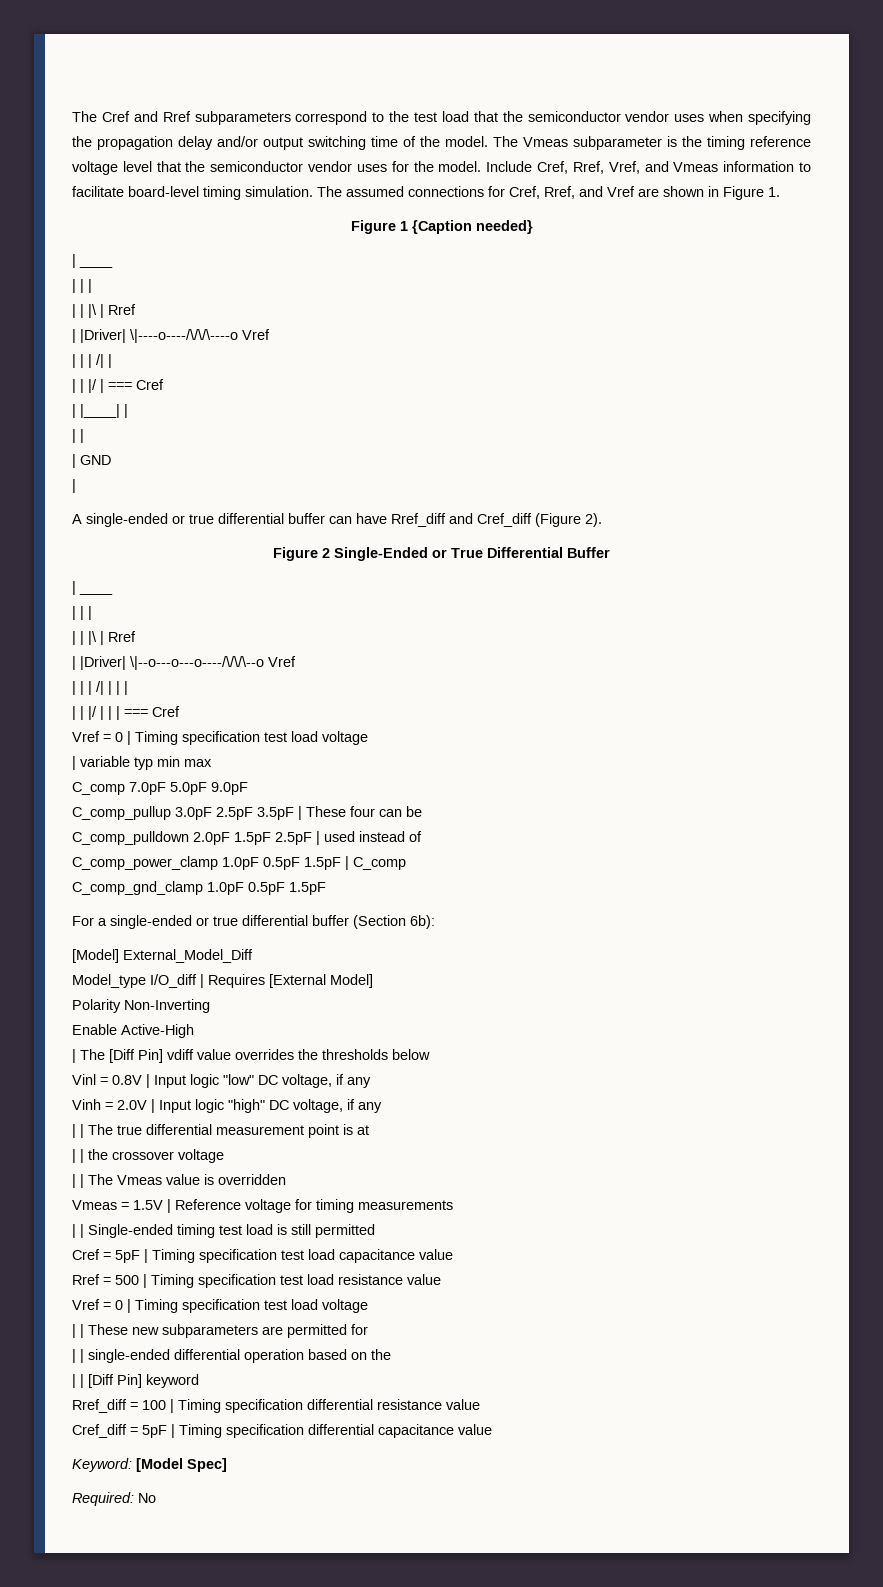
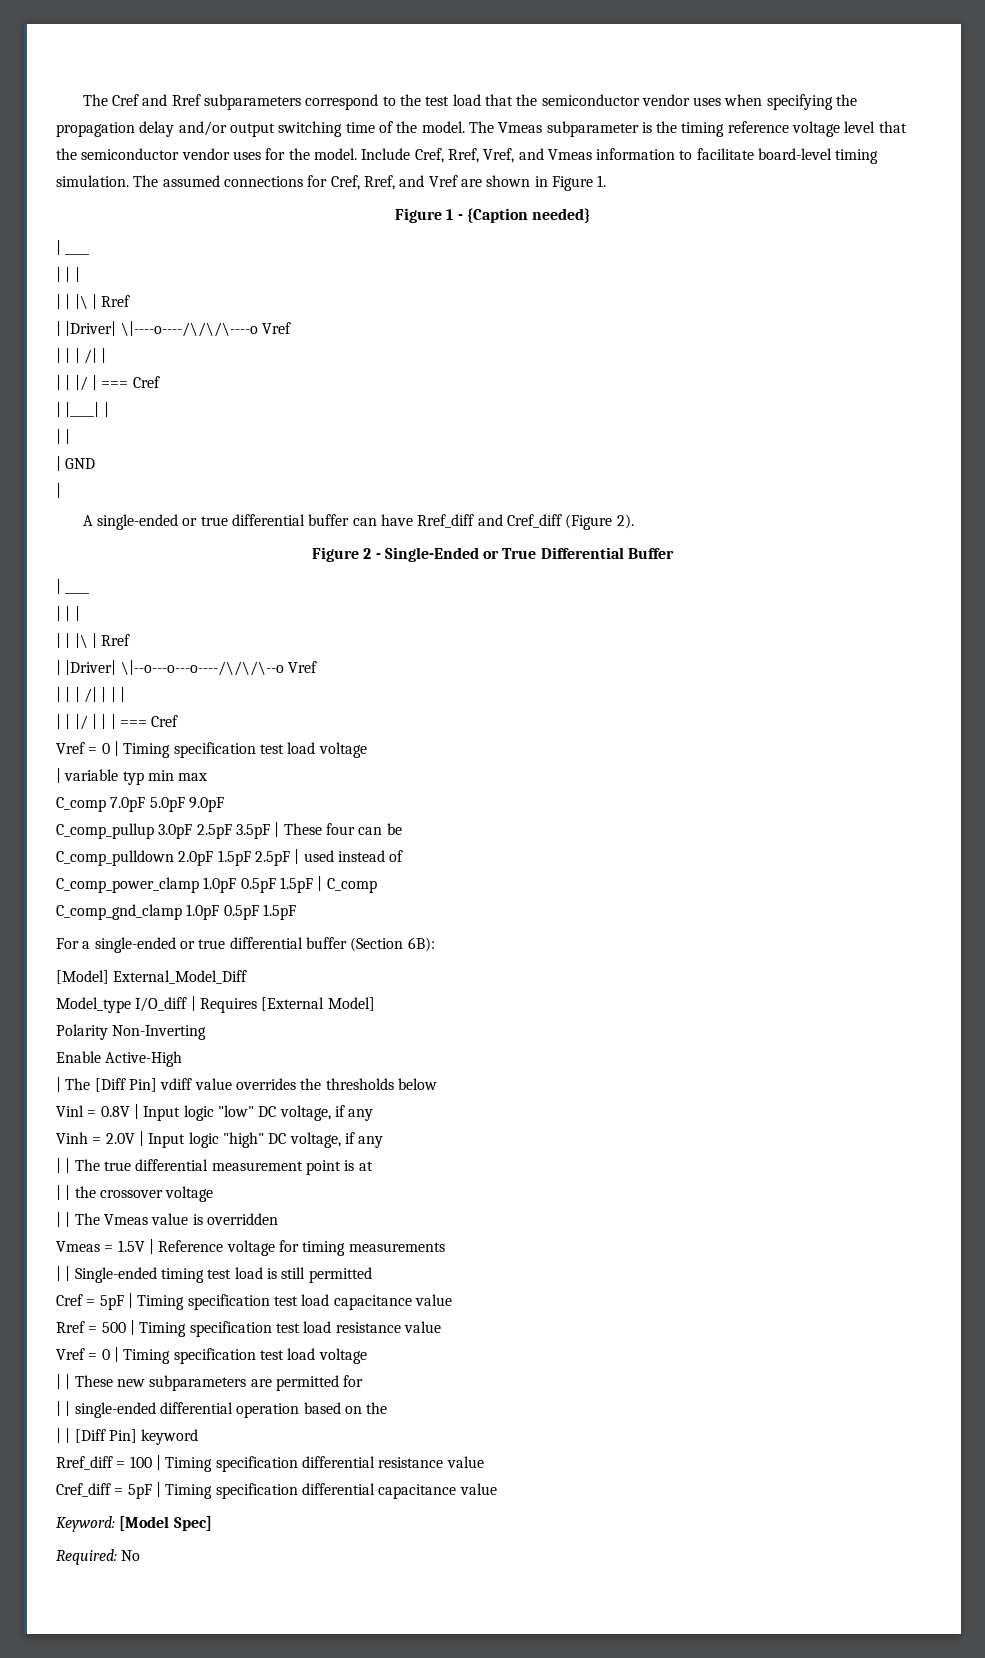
(408, 226) none -> [457,214,463,220] -
(330, 553) none -> [375,553,381,559] -
[410,915,435,929] 6b): -> [407,937,435,952] 6B):

